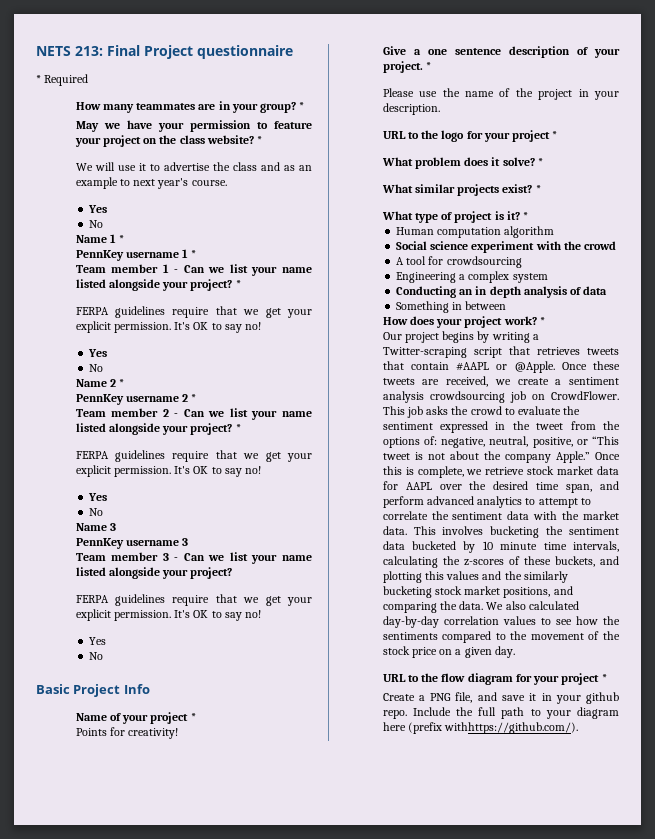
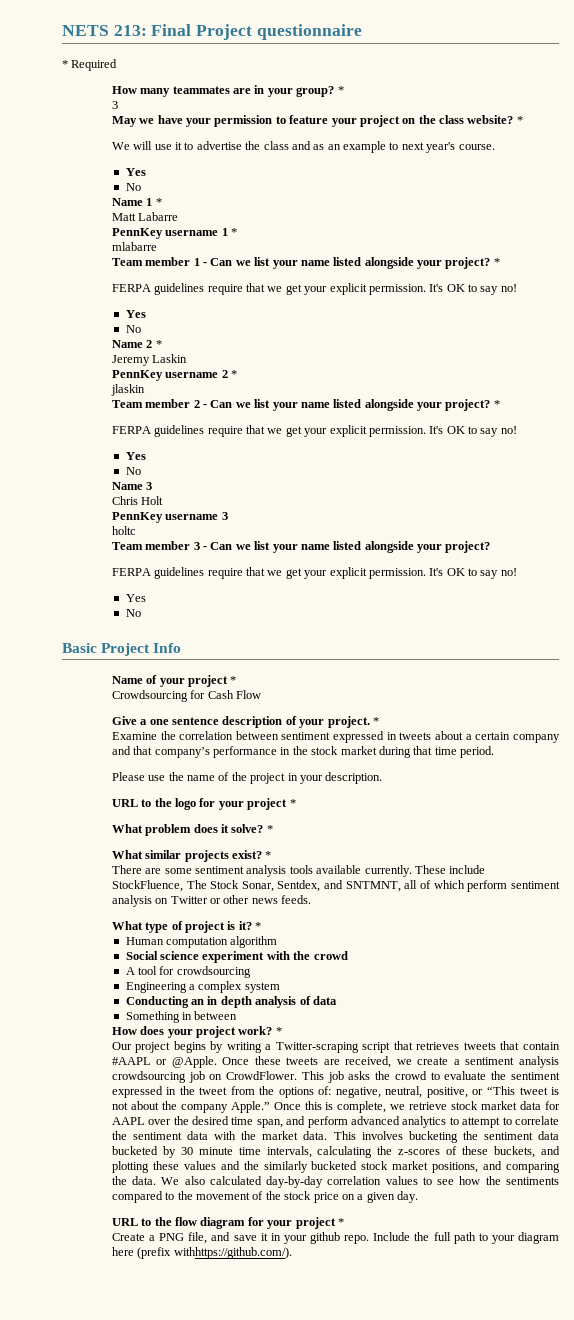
(305, 106) none -> [111,101,118,109] // 3
(125, 239) none -> [111,212,179,221] // Matt Labarre
(197, 254) none -> [111,242,157,251] // mlabarre
(125, 383) none -> [111,354,188,366] // Jeremy Laskin
(197, 398) none -> [110,384,145,396] // jlaskin
(116, 527) none -> [111,496,164,505] // Chris Holt
(189, 542) none -> [111,526,136,535] // holtc
[75,727,179,739] Points for creativity! -> [111,690,262,702] Crowdsourcing for Cash Flow
(431, 66) none -> [111,731,560,743] [111,746,495,758] // Examine the correlation between sentiment expressed in tweets about a certain company and that company’s performance in the stock market during that time period.
(541, 189) none -> [111,865,486,877] [111,880,560,892] [111,895,312,907] // There are some sentiment analysis tools available currently. These include StockFluence, The Stock Sonar, Sentdex, and SNTMNT, all of which perform sentiment analysis on Twitter or other news feeds.
[482,541,493,550] 10 -> [180,1147,193,1155] 30
[424,571,444,580] this -> [152,1161,179,1170] these
[382,586,432,598] bucketing -> [311,1161,358,1170] bucketed

